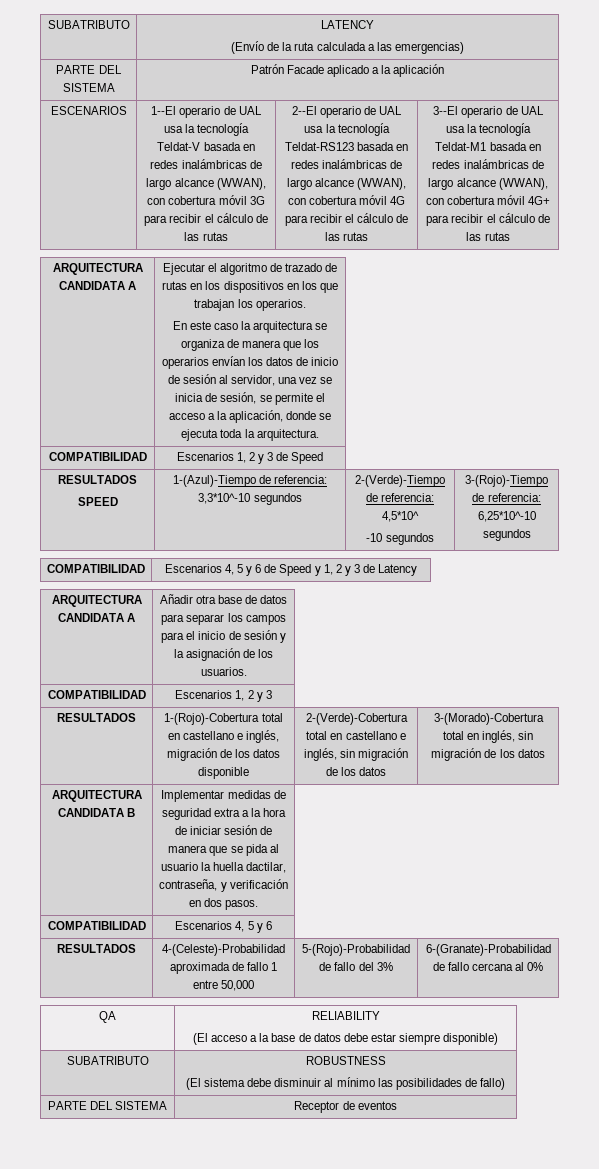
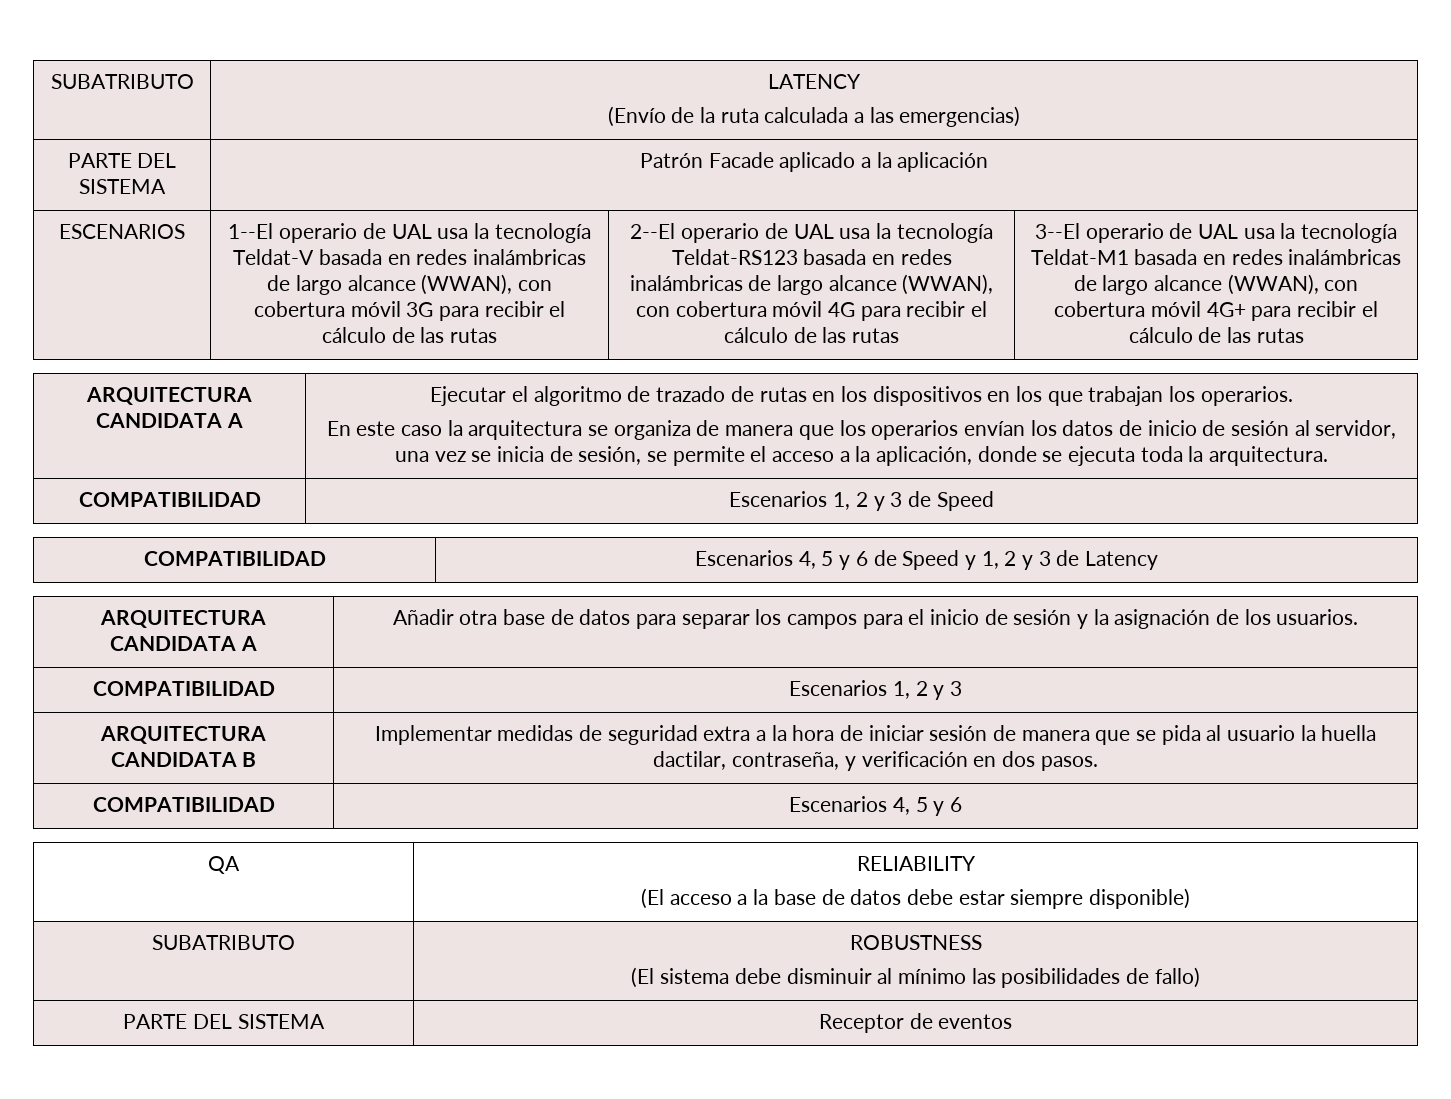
[58,475,137,484] [77,497,118,506] [172,475,328,487] [198,493,302,505] [355,475,445,487] [365,493,435,502] [382,511,419,522] [366,533,434,545] [465,475,548,487] [472,493,541,502] [477,511,536,522] [482,529,531,541] // RESULTADOS // SPEED | 1-(Azul)-Tiempo de referencia: 3,3*10^-10 segundos | 2-(Verde)-Tiempo de referencia: 4,5*10^ // -10 segundos | 3-(Rojo)-Tiempo de referencia: 6,25*10^-10 segundos -> (994, 501) none
[57,713,136,722] [164,713,283,725] [167,730,280,743] [166,748,281,761] [198,767,250,779] [305,713,408,725] [306,731,406,740] [303,748,409,761] [325,767,387,776] [433,713,544,725] [442,730,534,743] [431,748,545,761] // RESULTADOS | 1-(Rojo)-Cobertura total en castellano e inglés, migración de los datos disponible | 2-(Verde)-Cobertura total en castellano e inglés, sin migración de los datos | 3-(Morado)-Cobertura total en inglés, sin migración de los datos -> (962, 688) none
[57,944,136,953] [162,944,285,956] [169,962,278,974] [192,980,255,991] [302,944,410,956] [319,962,393,971] [425,944,551,956] [432,962,544,971] // RESULTADOS | 4-(Celeste)-Probabilidad aproximada de fallo 1 entre 50,000 | 5-(Rojo)-Probabilidad de fallo del 3% | 6-(Granate)-Probabilidad de fallo cercana al 0% -> (962, 804) none

